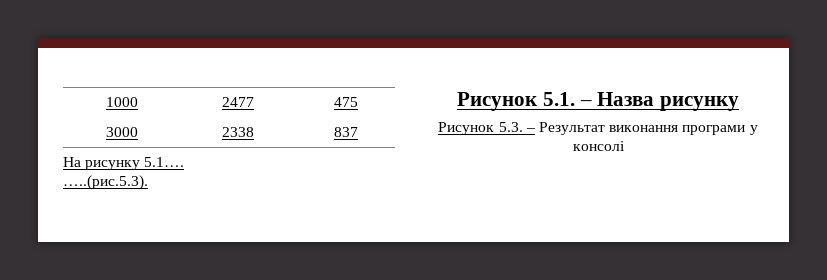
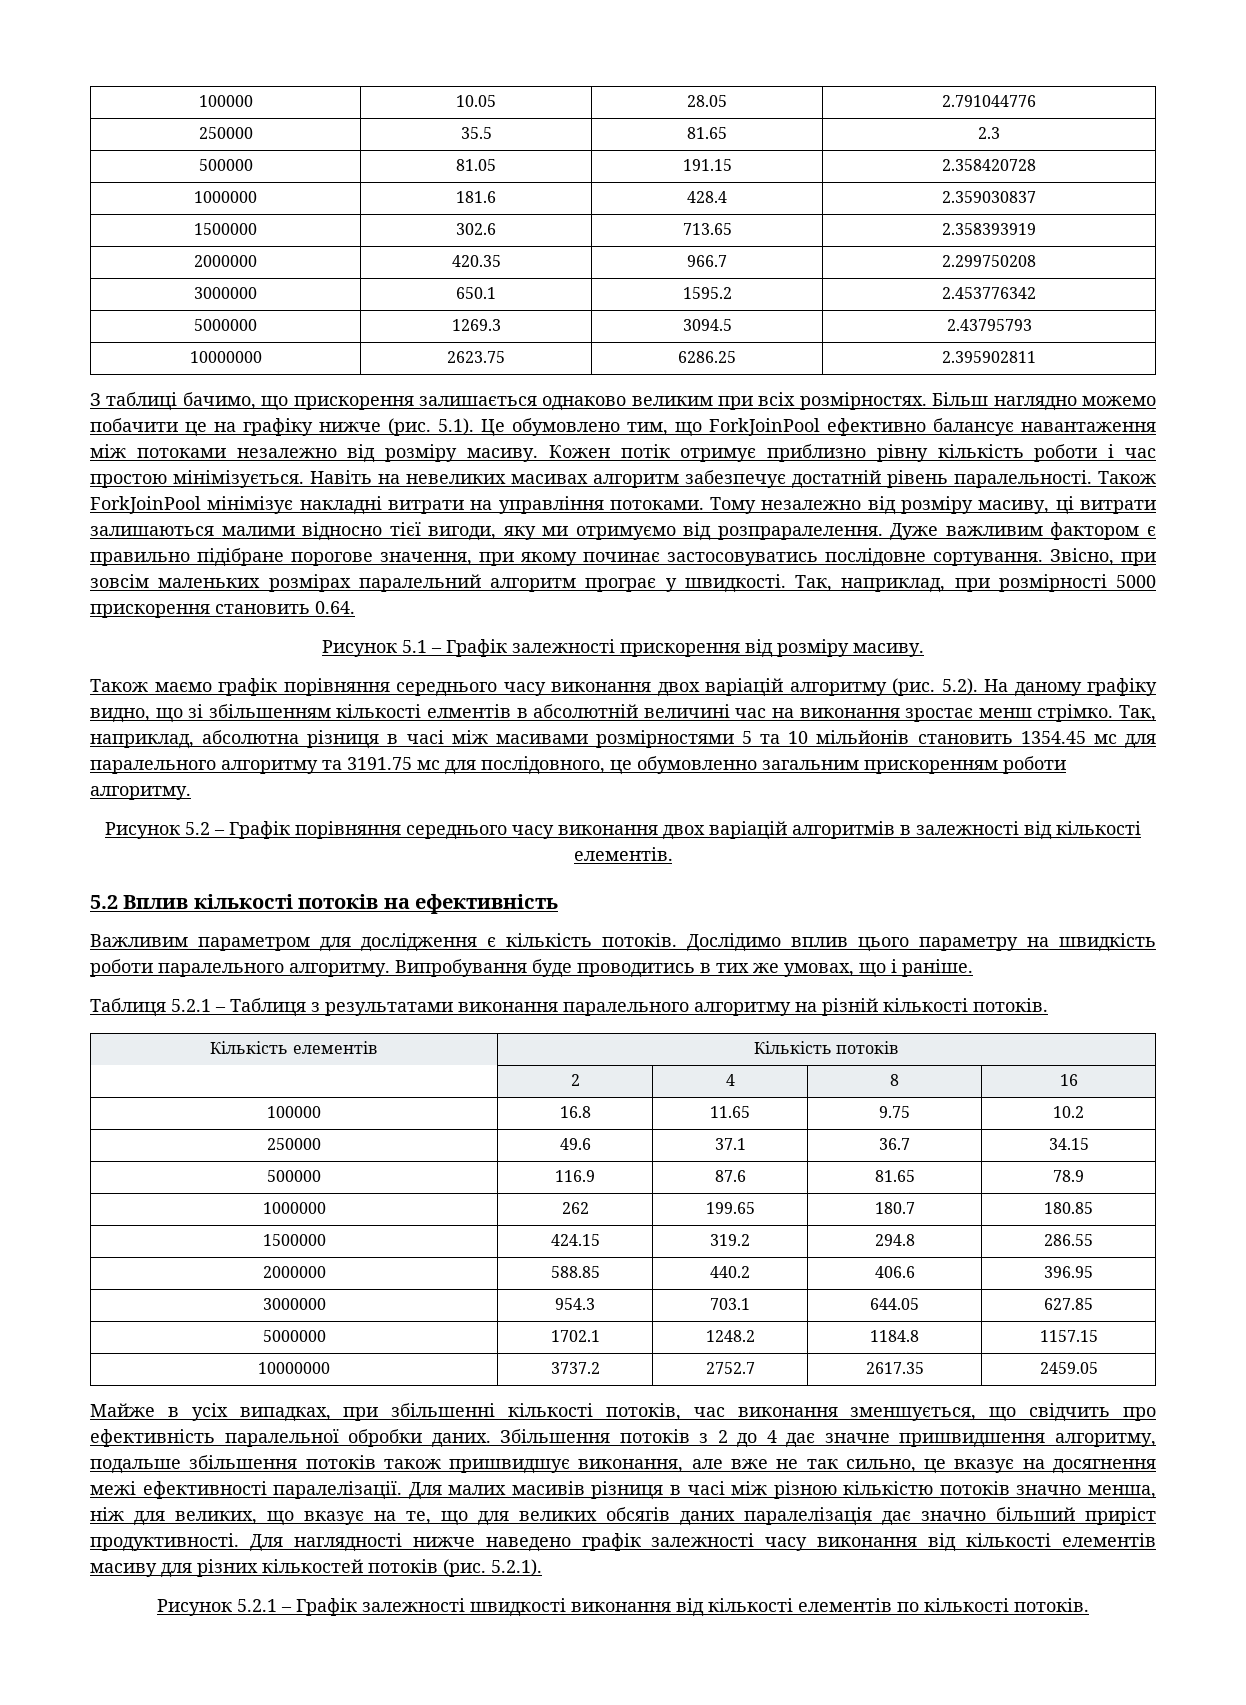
[105,97,138,107] [222,97,254,107] [333,97,358,107] [105,127,138,137] [222,127,254,137] [333,127,358,137] [63,157,185,170] [63,175,148,190] [457,92,739,111] [438,122,758,135] [572,141,625,151] 1000 | 2477 | 475 // 3000 | 2338 | 837 // На рисунку 5.1…. // …..(рис.5.3). // Рисунок 5.1. – Назва рисунку // Рисунок 5.3. – Результат виконання програми у консолі -> [198,95,253,107] [456,95,496,107] [687,95,727,107] [942,95,1036,107] [198,127,253,139] [460,127,492,139] [687,127,727,139] [978,127,1000,139] [198,159,253,171] [456,159,496,171] [682,159,732,171] [942,159,1036,171] [194,191,257,203] [456,191,496,203] [687,191,727,203] [942,191,1036,203] [194,223,257,235] [456,223,496,235] [682,223,732,235] [942,223,1036,235] [194,255,257,267] [451,255,501,267] [687,255,727,267] [942,255,1036,267] [194,287,257,299] [456,287,496,299] [682,287,732,299] [942,287,1036,299] [194,319,257,331] [451,319,501,331] [682,319,732,331] [946,319,1032,331] [189,351,262,363] [447,351,505,363] [678,351,736,363] [942,351,1036,363] [90,392,1156,411] [90,418,1156,437] [90,444,1157,463] [90,470,1156,489] [90,496,1156,515] [90,521,1156,541] [90,548,1156,567] [90,574,1156,593] [90,601,355,618] [322,639,924,658] [90,678,1157,697] [90,704,1157,723] [90,730,1156,749] [90,756,1066,775] [90,786,191,800] [105,821,1141,840] [573,847,673,861] [90,893,558,914] [90,933,1156,952] [90,959,973,978] [90,998,1048,1017] [210,1041,378,1054] [753,1041,900,1054] [570,1074,580,1086] [725,1074,735,1086] [890,1074,899,1086] [1059,1074,1078,1086] [267,1106,321,1118] [559,1106,591,1118] [710,1106,750,1118] [879,1106,910,1118] [1053,1106,1084,1118] [267,1138,321,1150] [559,1138,591,1150] [714,1138,746,1150] [879,1138,910,1150] [1048,1138,1089,1150] [267,1170,321,1182] [555,1170,595,1182] [714,1170,746,1182] [874,1170,915,1182] [1053,1170,1084,1182] [262,1202,326,1214] [561,1202,589,1214] [705,1202,755,1214] [874,1202,915,1214] [1044,1202,1093,1214] [262,1234,326,1246] [550,1234,600,1246] [710,1234,750,1246] [874,1234,915,1246] [1044,1234,1093,1246] [262,1266,326,1278] [550,1266,600,1278] [710,1266,750,1278] [874,1266,915,1278] [1044,1266,1093,1278] [262,1298,326,1310] [555,1298,595,1310] [710,1298,750,1310] [870,1298,919,1310] [1044,1298,1093,1310] [262,1330,326,1342] [550,1330,600,1342] [705,1330,755,1342] [870,1330,919,1342] [1039,1330,1098,1342] [258,1362,330,1374] [550,1362,600,1374] [705,1362,755,1374] [865,1362,924,1374] [1039,1362,1098,1374] [90,1403,1156,1422] [90,1428,1156,1448] [90,1455,1157,1474] [90,1480,1156,1500] [90,1507,1156,1526] [90,1533,1156,1552] [90,1559,542,1578] [157,1598,1089,1617] 100000 | 10.05 | 28.05 | 2.791044776 // 250000 | 35.5 | 81.65 | 2.3 // 500000 | 81.05 | 191.15 | 2.358420728 // 1000000 | 181.6 | 428.4 | 2.359030837 // 1500000 | 302.6 | 713.65 | 2.358393919 // 2000000 | 420.35 | 966.7 | 2.299750208 // 3000000 | 650.1 | 1595.2 | 2.453776342 // 5000000 | 1269.3 | 3094.5 | 2.43795793 // 10000000 | 2623.75 | 6286.25 | 2.395902811 // З таблиці бачимо, що прискорення залишається однаково великим при всіх розмірностях. Більш наглядно можемо побачити це на графіку нижче (рис. 5.1). Це обумовлено тим, що ForkJoinPool ефективно балансує навантаження між потоками незалежно від розміру масиву. Кожен потік отримує приблизно рівну кількість роботи і час простою мінімізується. Навіть на невеликих масивах алгоритм забезпечує достатній рівень паралельності. Також ForkJoinPool мінімізує накладні витрати на управління потоками. Тому незалежно від розміру масиву, ці витрати залишаються малими відносно тієї вигоди, яку ми отримуємо від розпраралелення. Дуже важливим фактором є правильно підібране порогове значення, при якому починає застосовуватись послідовне сортування. Звісно, при зовсім маленьких розмірах паралельний алгоритм програє у швидкості. Так, наприклад, при розмірності 5000 прискорення становить 0.64. // Рисунок 5.1 – Графік залежності прискорення від розміру масиву. // Також маємо графік порівняння середнього часу виконання двох варіацій алгоритму (рис. 5.2). На даному графіку видно, що зі збільшенням кількості елментів в абсолютній величині час на виконання зростає менш стрімко. Так, наприклад, абсолютна різниця в часі між масивами розмірностями 5 та 10 мільйонів становить 1354.45 мс для паралельного алгоритму та 3191.75 мс для послідовного, це обумовленно загальним прискоренням роботи алгоритму. // Рисунок 5.2 – Графік порівняння середнього часу виконання двох варіацій алгоритмів в залежності від кількості елементів. // 5.2 Вплив кількості потоків на ефективність // Важливим параметром для дослідження є кількість потоків. Дослідимо вплив цього параметру на швидкість роботи паралельного алгоритму. Випробування буде проводитись в тих же умовах, що і раніше. // Таблиця 5.2.1 – Таблиця з результатами виконання паралельного алгоритму на різній кількості потоків. // Кількість елементів | Кількість потоків // | 2 | 4 | 8 | 16 // 100000 | 16.8 | 11.65 | 9.75 | 10.2 // 250000 | 49.6 | 37.1 | 36.7 | 34.15 // 500000 | 116.9 | 87.6 | 81.65 | 78.9 // 1000000 | 262 | 199.65 | 180.7 | 180.85 // 1500000 | 424.15 | 319.2 | 294.8 | 286.55 // 2000000 | 588.85 | 440.2 | 406.6 | 396.95 // 3000000 | 954.3 | 703.1 | 644.05 | 627.85 // 5000000 | 1702.1 | 1248.2 | 1184.8 | 1157.15 // 10000000 | 3737.2 | 2752.7 | 2617.35 | 2459.05 // Майже в усіх випадках, при збільшенні кількості потоків, час виконання зменшується, що свідчить про ефективність паралельної обробки даних. Збільшення потоків з 2 до 4 дає значне пришвидшення алгоритму, подальше збільшення потоків також пришвидшує виконання, але вже не так сильно, це вказує на досягнення межі ефективності паралелізації. Для малих масивів різниця в часі між різною кількістю потоків значно менша, ніж для великих, що вказує на те, що для великих обсягів даних паралелізація дає значно більший приріст продуктивності. Для наглядності нижче наведено графік залежності часу виконання від кількості елементів масиву для різних кількостей потоків (рис. 5.2.1). // Рисунок 5.2.1 – Графік залежності швидкості виконання від кількості елементів по кількості потоків.

